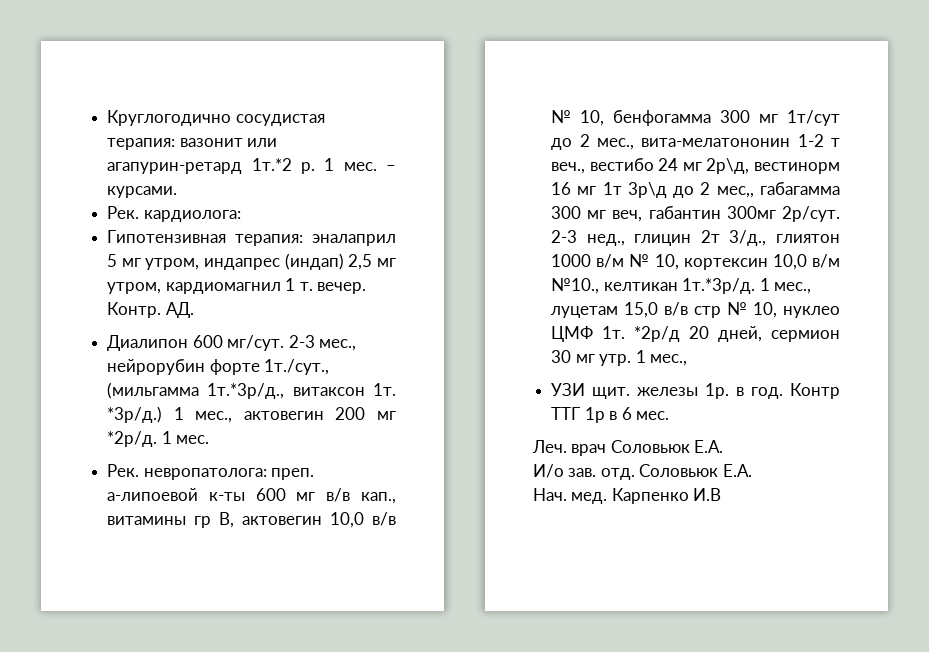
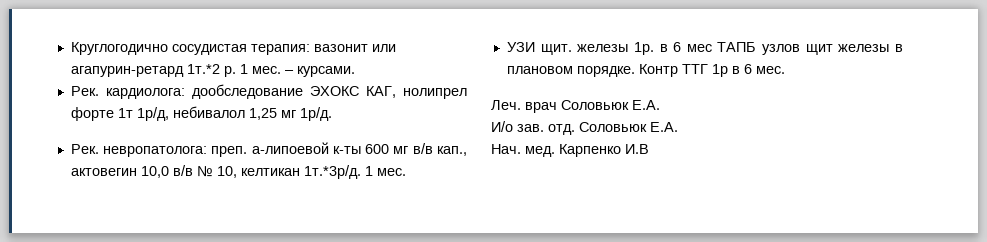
[107,230,397,246] [107,253,396,270] [107,278,366,294] [107,302,194,318] [107,335,356,351] [107,359,330,375] [107,382,397,399] [107,406,396,423] [107,431,210,447] // Гипотензивная терапия: эналаприл 5 мг утром, индапрес (индап) 2,5 мг утром, кардиомагнил 1 т. вечер. Контр. АД. // Диалипон 600 мг/сут. 2-3 мес., нейрорубин форте 1т./сут., (мильгамма 1т.*3р/д., витаксон 1т. *3р/д.) 1 мес., актовегин 200 мг *2р/д. 1 мес. -> [191,84,467,99] [70,106,332,121] дообследование ЭХОКС КАГ, нолипрел форте 1т 1р/д, небивалол 1,25 мг 1р/д.
[107,512,235,528] витамины гр В, -> (468, 151) none
[613,110,840,126] [551,134,840,150] [551,158,841,174] [551,182,840,198] [551,206,841,222] [551,230,841,246] [551,254,840,270] [551,278,811,294] [551,302,840,318] [551,326,840,342] [551,350,687,366] бенфогамма 300 мг 1т/сут до 2 мес., вита-мелатононин 1-2 т веч., вестибо 24 мг 2р\д, вестинорм 16 мг 1т 3р\д до 2 мес,, габагамма 300 мг веч, габантин 300мг 2р/сут. 2-3 нед., глицин 2т 3/д., глиятон 1000 в/м № 10, кортексин 10,0 в/м №10., келтикан 1т.*3р/д. 1 мес., луцетам 15,0 в/в стр № 10, нуклео ЦМФ 1т. *2р/д 20 дней, сермион 30 мг утр. 1 мес., -> [240,165,406,179] келтикан 1т.*3р/д. 1 мес.
[751,387,784,399] год. -> [673,42,903,55] [506,66,635,77] 6 мес ТАПБ узлов щит железы в плановом порядке.

